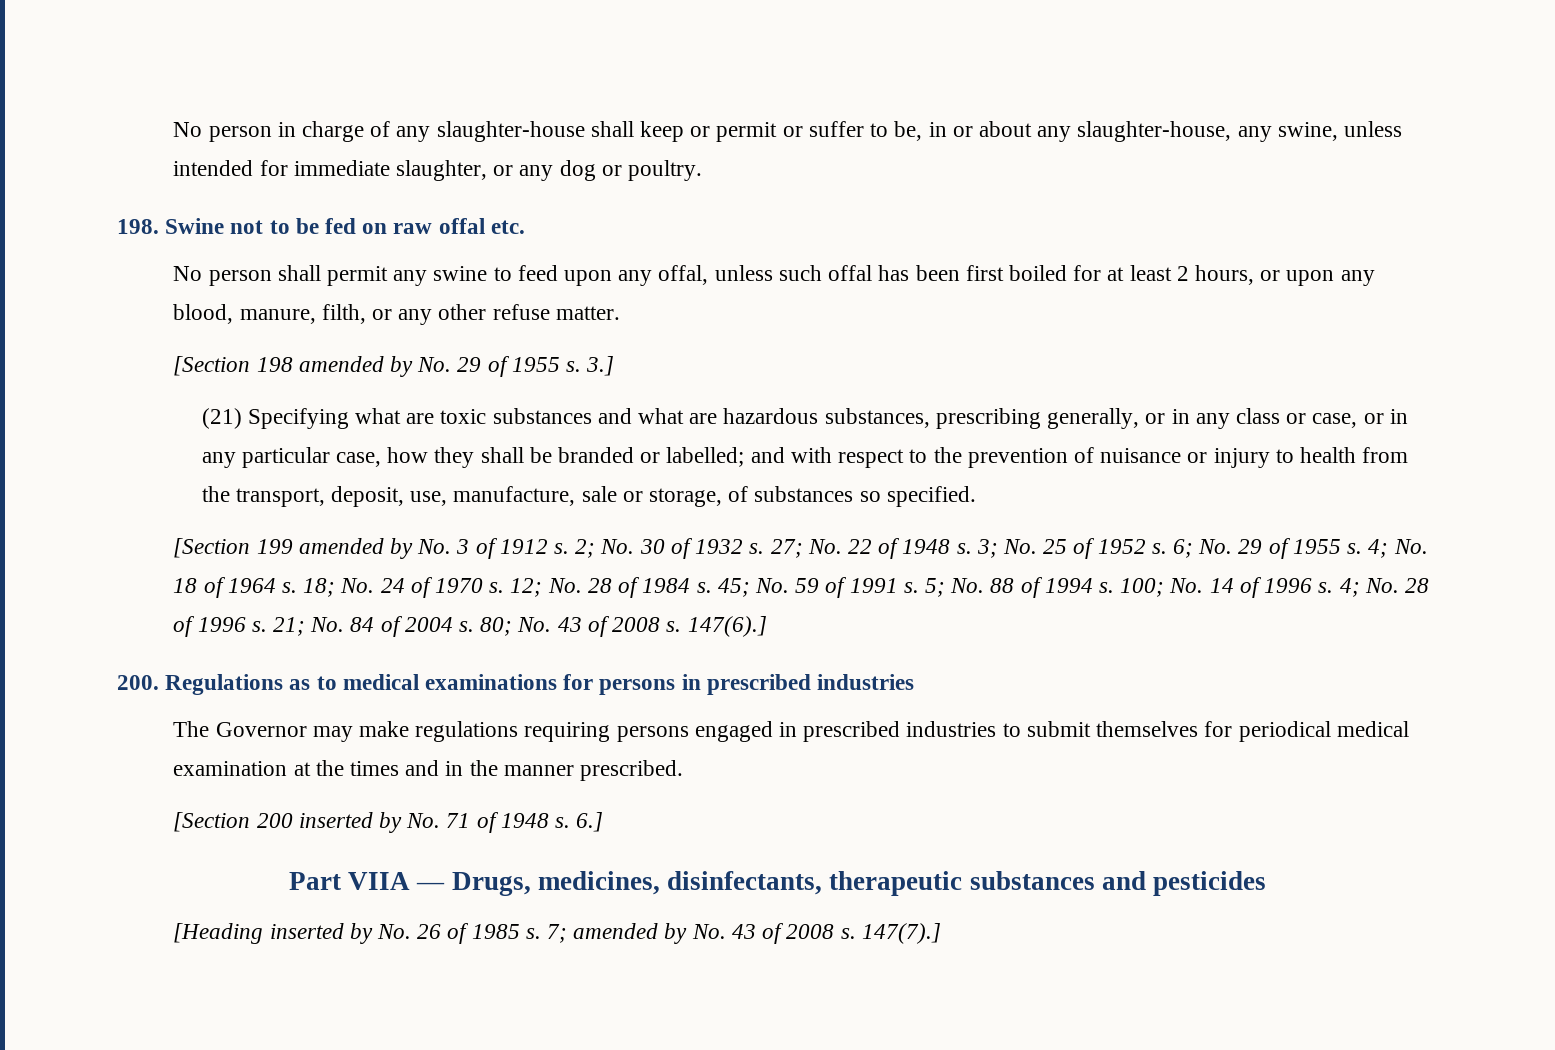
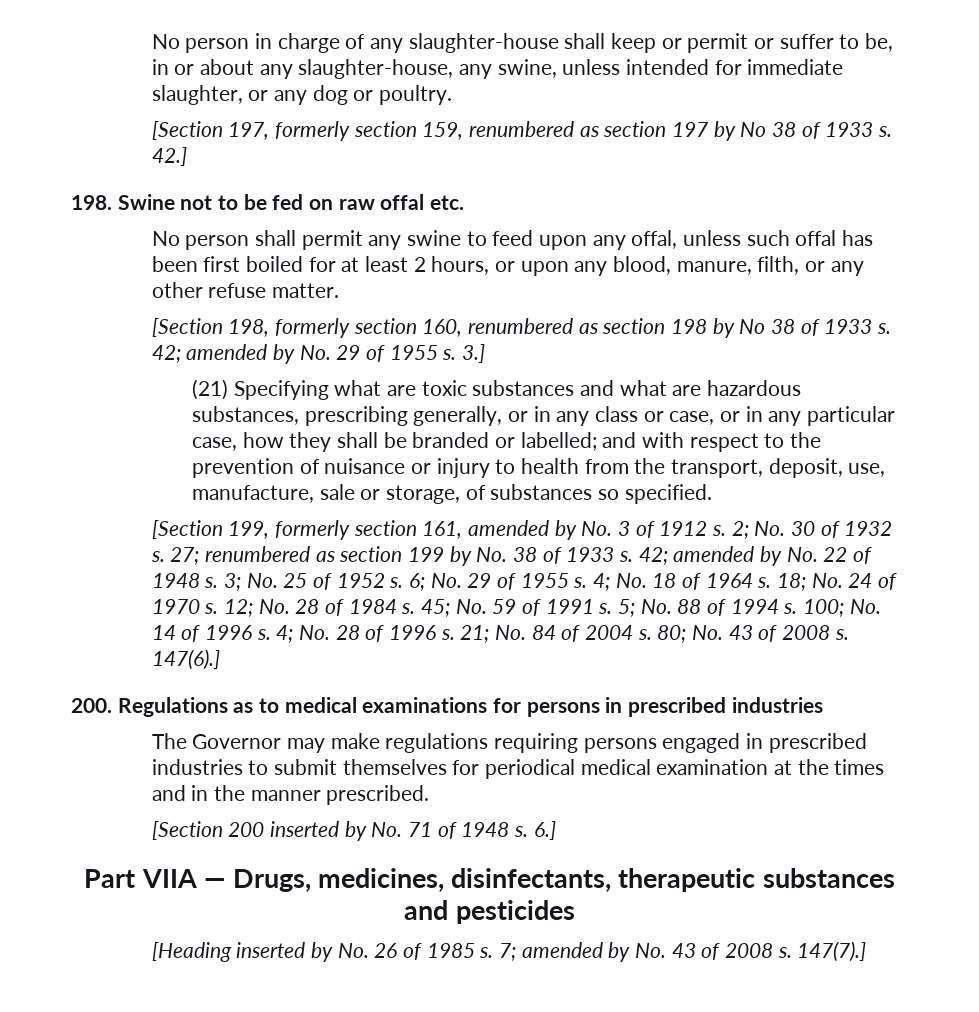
(703, 170) none -> [151,121,892,141] [151,147,187,166] // [Section 197, formerly section 159, renumbered as section 197 by No 38 of 1933 s. 42.]
[256,357,293,372] 198 -> [228,318,891,338] [151,345,181,363] 198, formerly section 160, renumbered as section 198 by No 38 of 1933 s. 42;
[256,539,293,554] 199 -> [228,520,463,540] 199, formerly section 161,
(803, 548) none -> [204,546,782,566] renumbered as section 199 by No. 38 of 1933 s. 42; amended by

